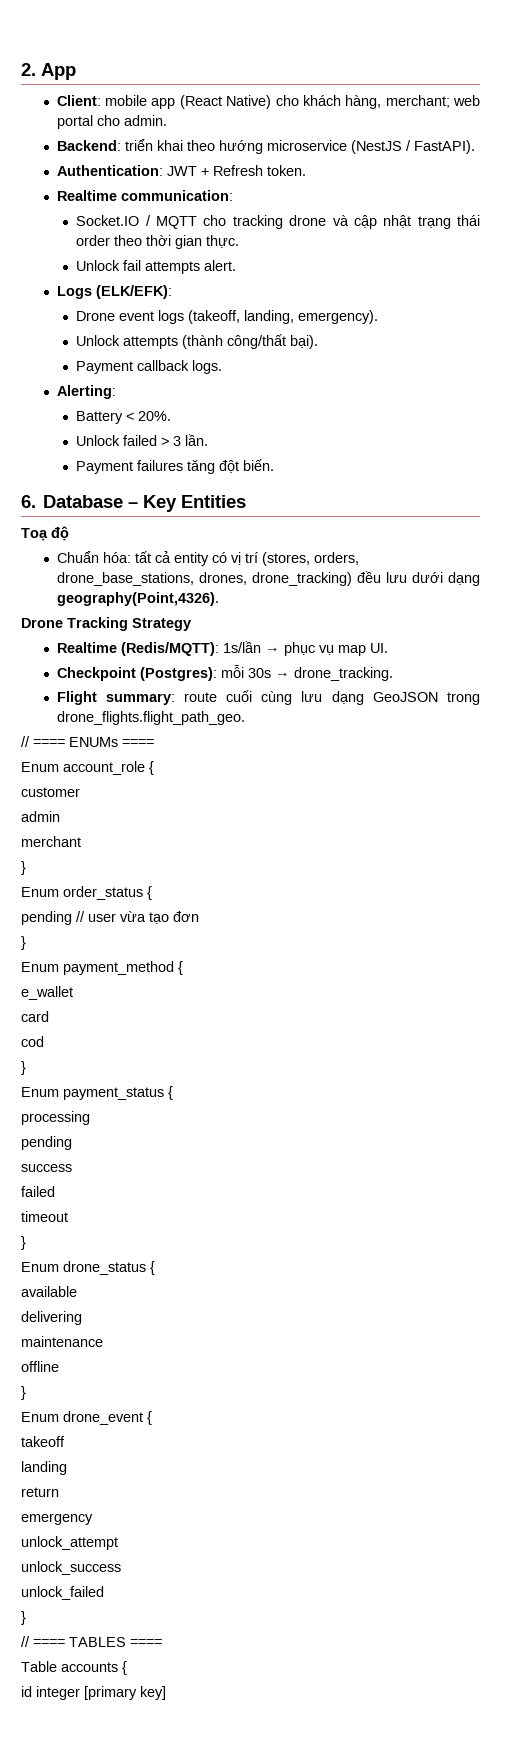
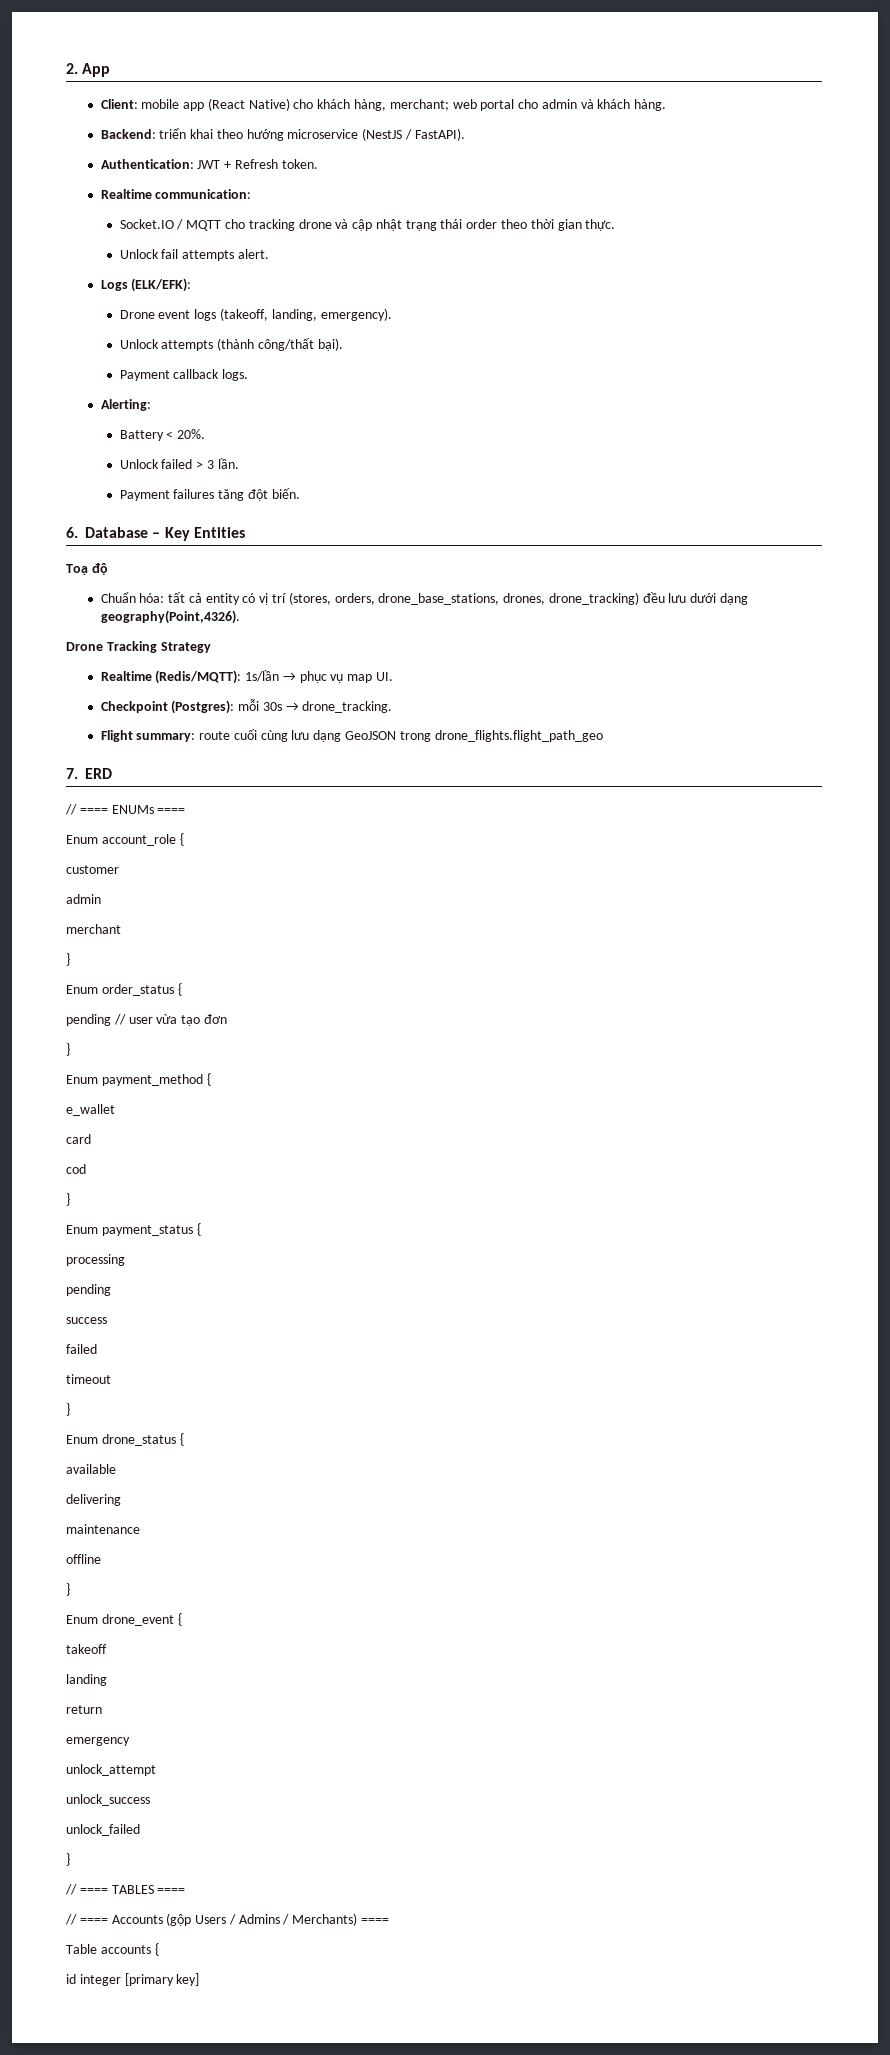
[123,115,167,126] admin. -> [541,99,667,111] admin và khách hàng.
[56,711,245,725] drone_flights.flight_path_geo. -> [434,730,603,742] [66,768,113,779] drone_flights.flight_path_geo // 7. ERD
(162, 1643) none -> [65,1913,390,1926] // // ==== Accounts (gộp Users / Admins / Merchants) ====

